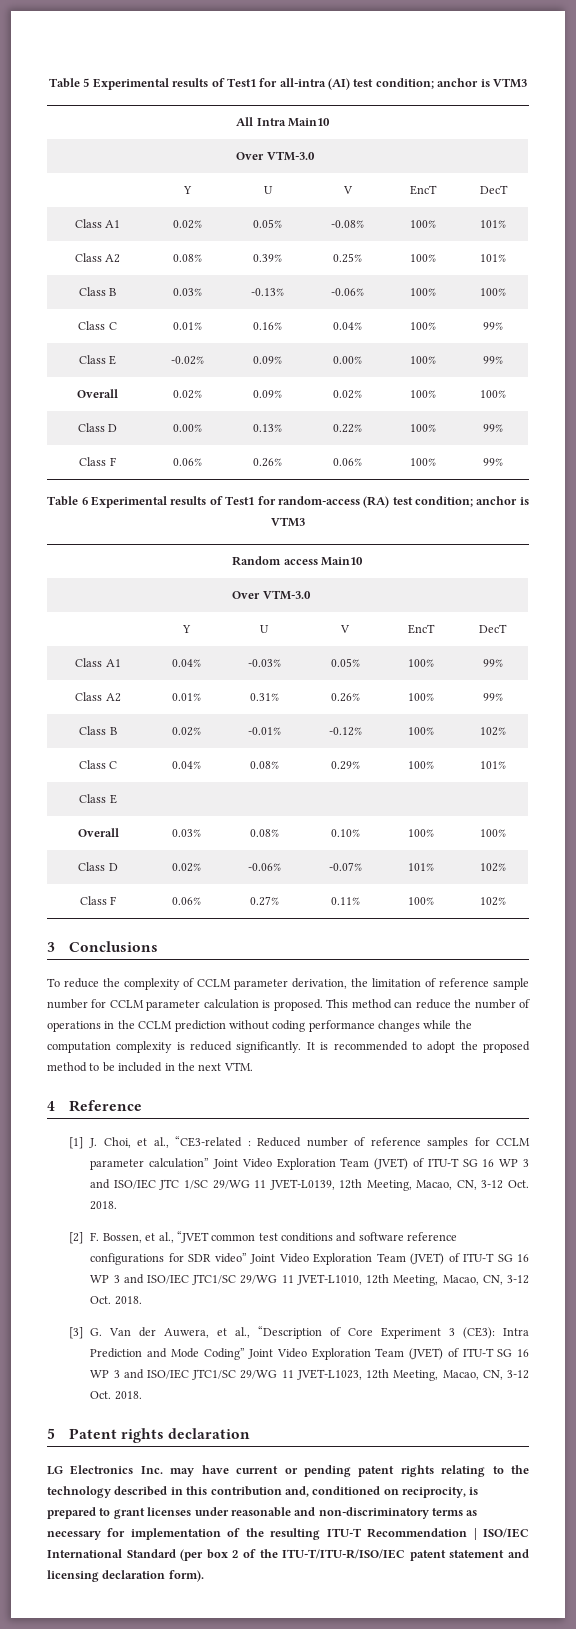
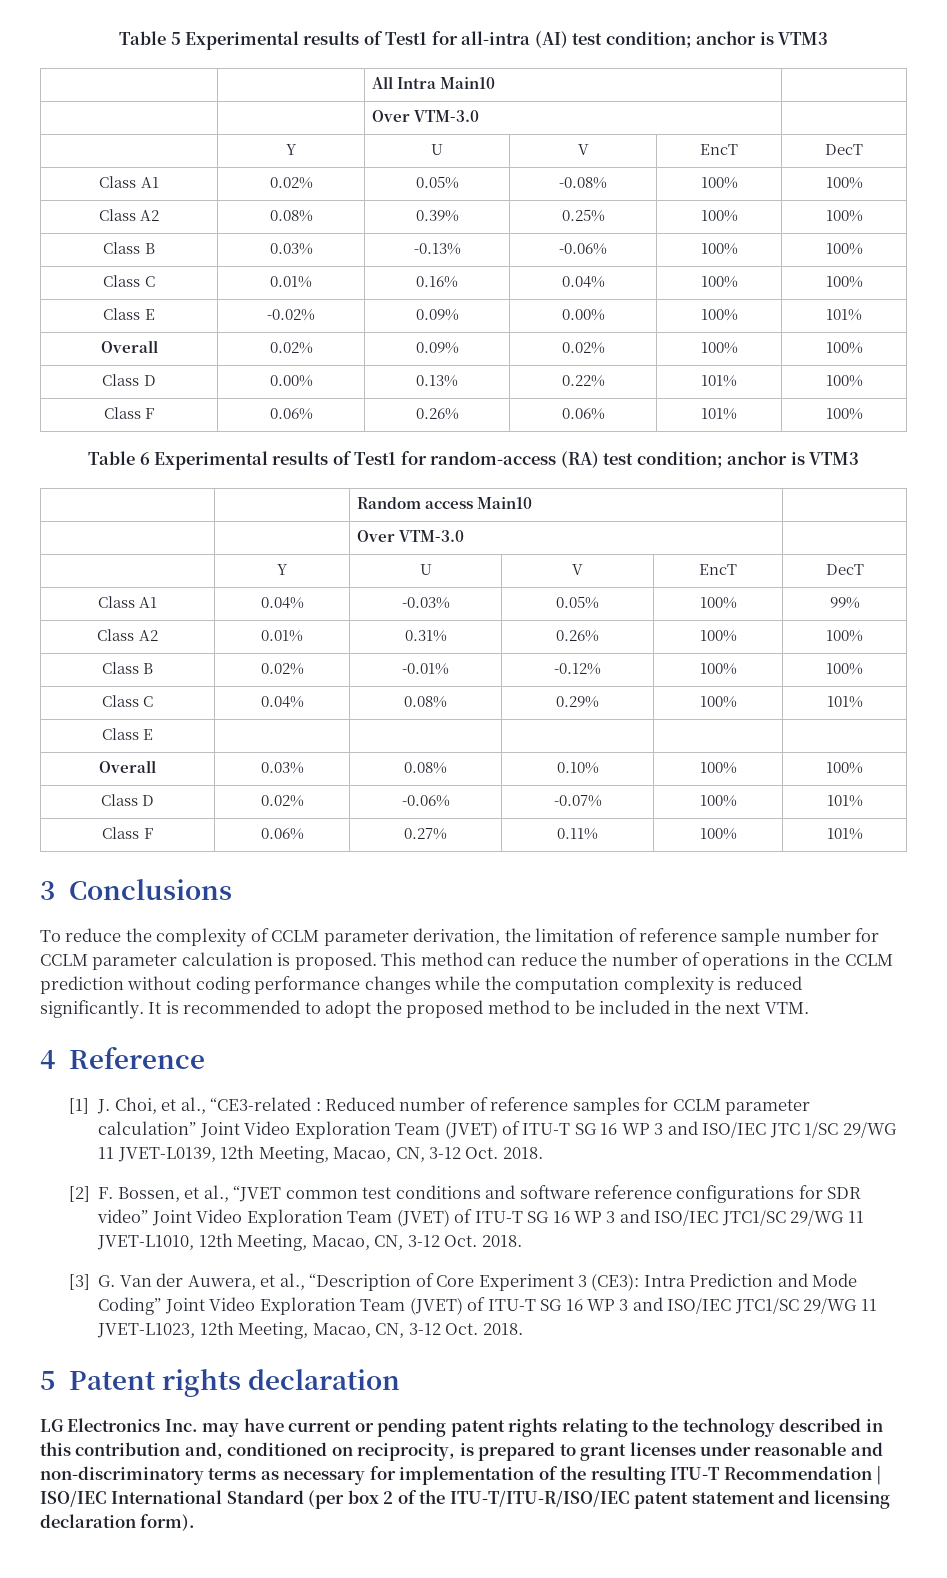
[480,220,506,228] 101% -> [825,177,863,189] 100%
[480,254,506,262] 101% -> [825,210,863,222] 100%
[483,322,503,330] 99% -> [825,276,863,288] 100%
[483,356,503,364] 99% -> [826,309,862,321] 101%
[409,424,436,432] [483,424,503,432] | 100% | 99% -> [701,375,737,387] [825,375,863,387] | 101% | 100%
[409,458,436,466] [483,458,503,466] | 100% | 99% -> [701,408,737,420] [825,408,863,420] | 101% | 100%
[482,693,503,701] 99% -> [826,630,863,642] 100%
[479,727,506,736] 102% -> [826,663,863,675] 100%
[408,863,434,871] [479,863,506,872] | 101% | 102% -> [699,795,737,807] [826,795,863,807] | 100% | 101%
[479,897,506,906] 102% -> [826,828,863,840] 101%

